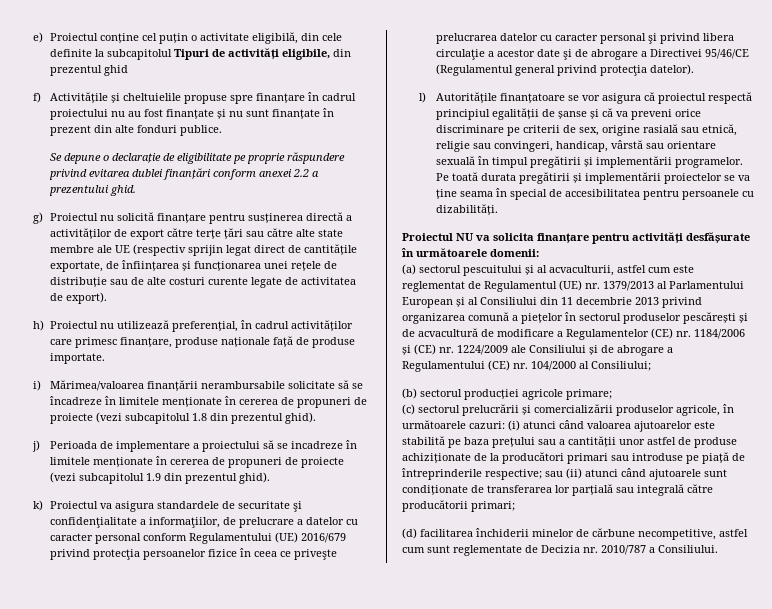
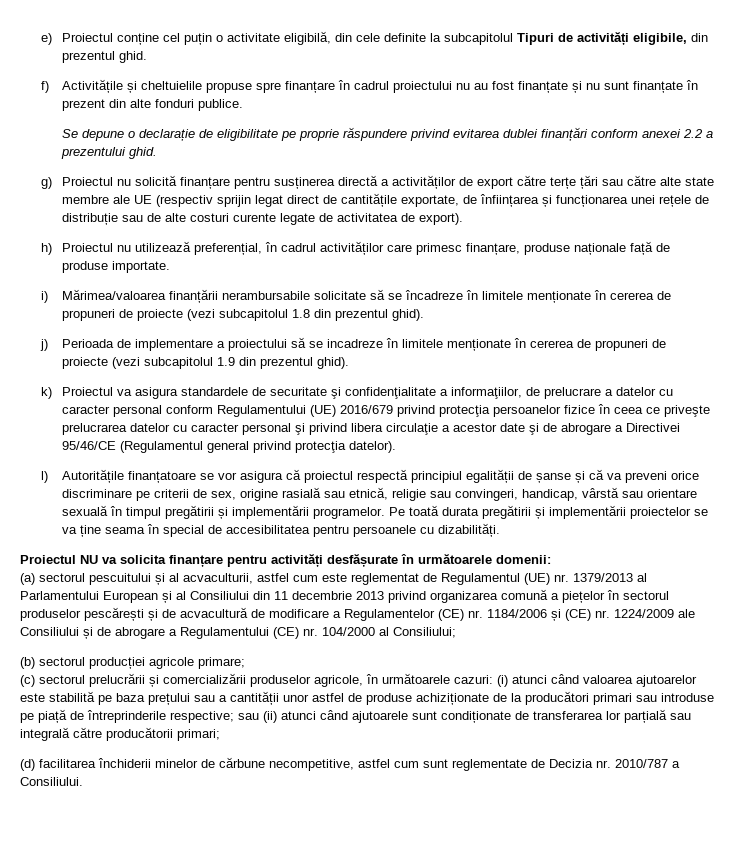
[104,65,129,76] ghid -> [118,51,147,63] ghid.

